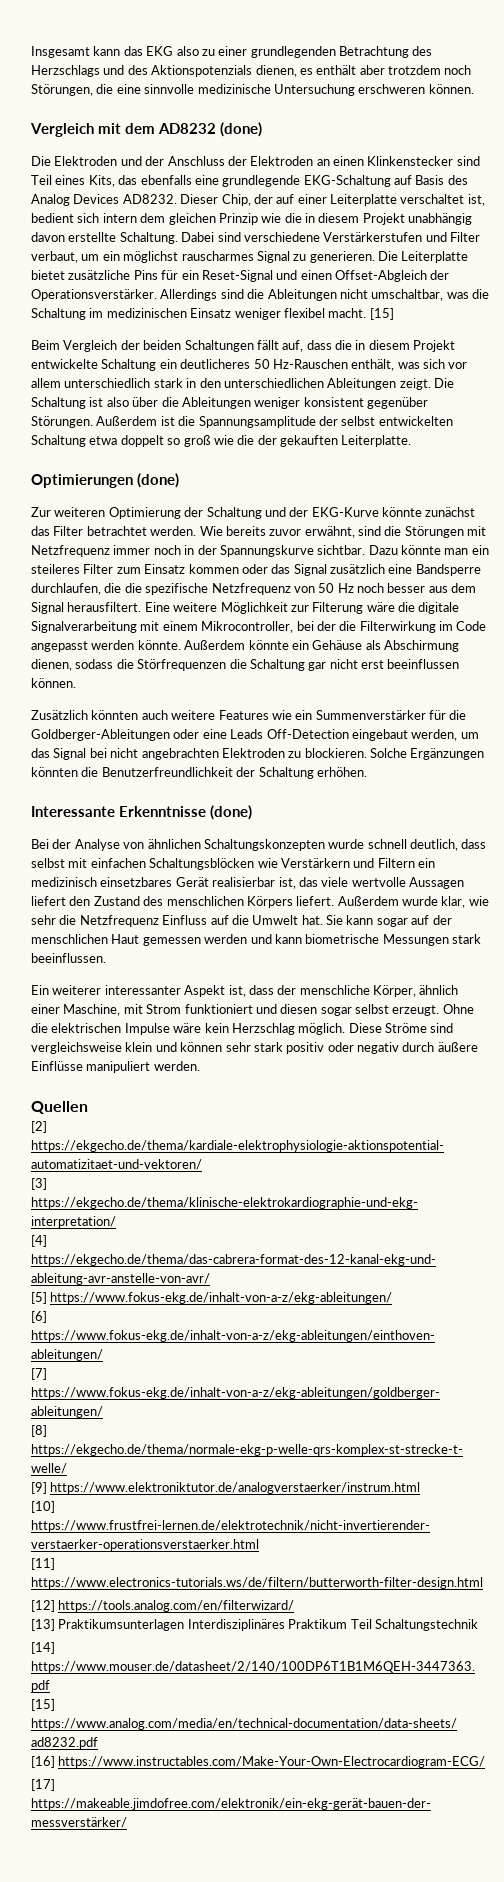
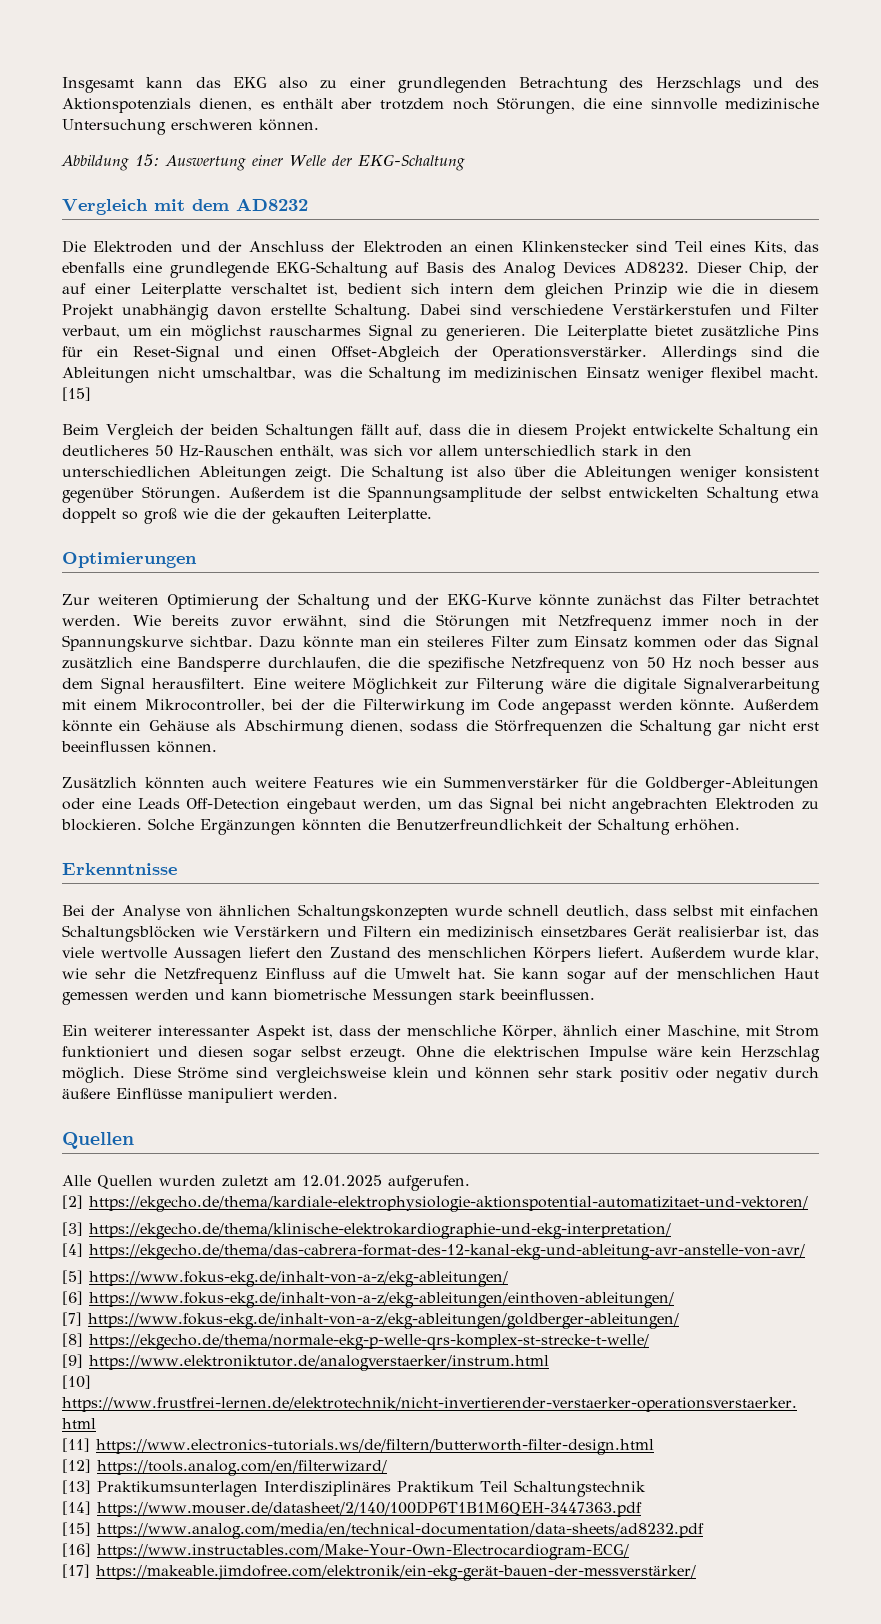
(474, 89) none -> [61,154,465,171] // Abbildung 15: Auswertung einer Welle der EKG-Schaltung
[220,122,262,137] (done) -> (308, 204) none
[137,473,179,488] (done) -> (197, 560) none
[31,806,115,817] Interessante -> (740, 825) none
[210,805,252,820] (done) -> (177, 869) none
(88, 1107) none -> [62,1175,470,1191] // Alle Quellen wurden zuletzt am 12.01.2025 aufgerufen.

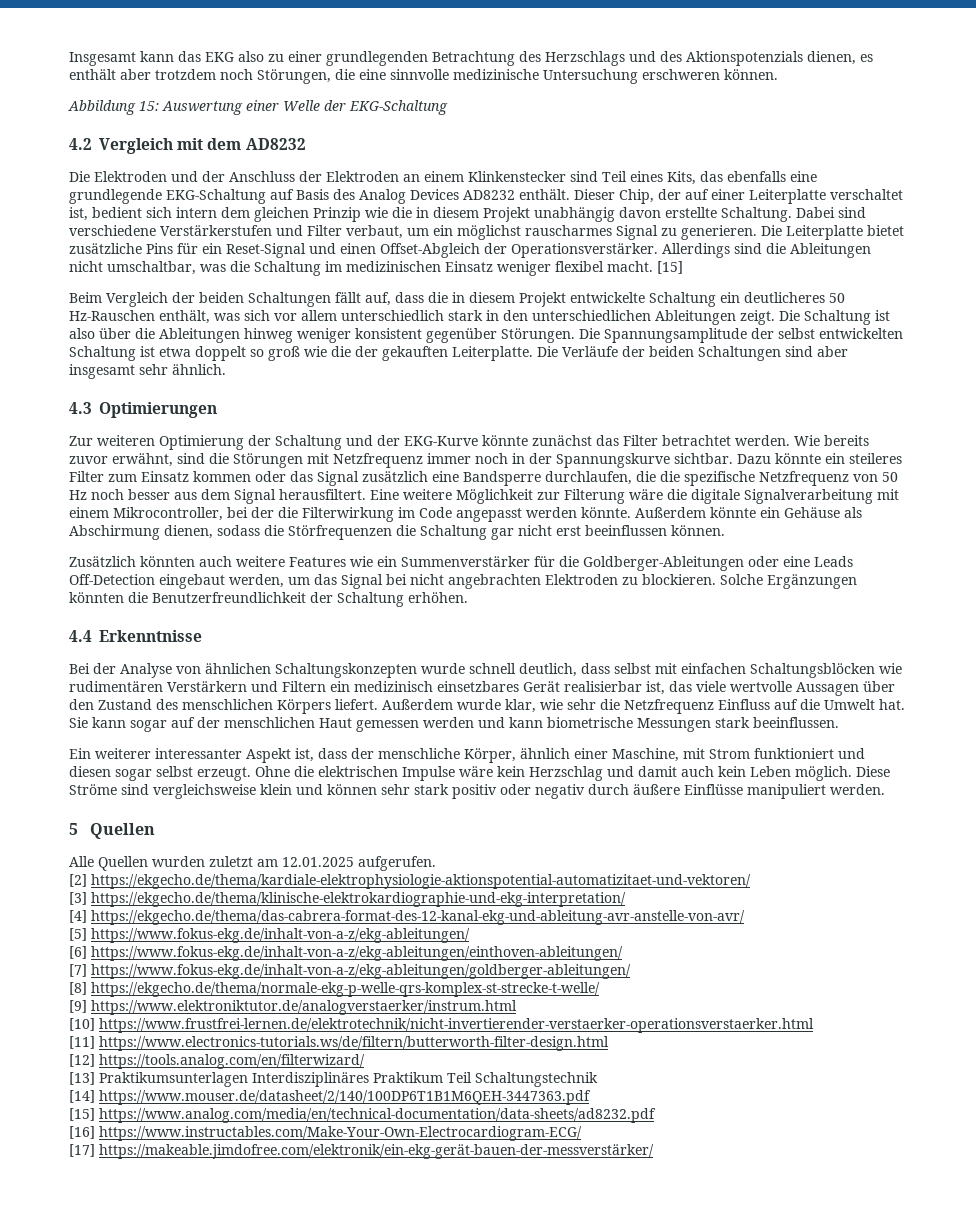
(465, 162) none -> [69,138,92,150] 4.2
[475,241,515,252] einen -> [424,171,464,182] einem
[623,261,689,274] AD8232. -> [463,189,570,200] AD8232 enthält.
(672, 474) none -> [244,328,293,343] hinweg
[229,487,360,498] Außerdem ist die -> [579,328,600,339] Die
(779, 494) none -> [140,346,155,357] ist
(432, 515) // -> [537,346,848,361] [69,364,226,379] [69,402,92,414] Die Verläufe der beiden Schaltungen sind aber insgesamt sehr ähnlich. // 4.3
[359,639,392,647] man -> (821, 458) none
(740, 825) none -> [69,630,92,642] 4.4
(228, 931) none -> [69,681,163,692] rudimentären
[248,947,290,958] liefert -> [863,681,895,692] über
(820, 1054) none -> [607,766,791,777] und damit auch kein Leben
(338, 1093) none -> [69,823,78,835] 5

